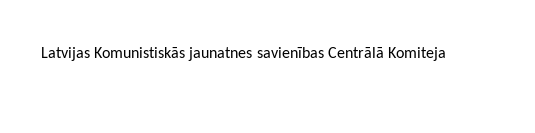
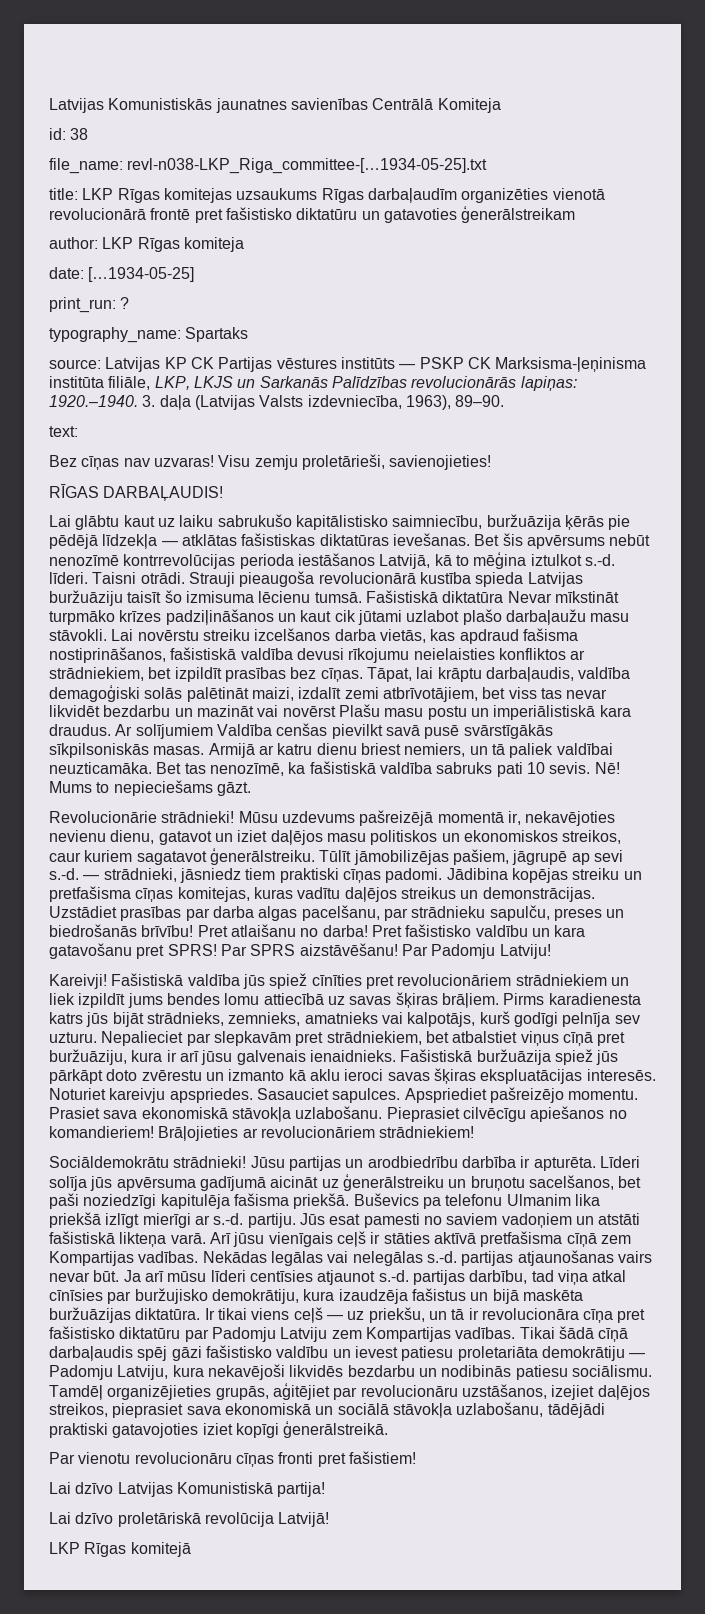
(446, 54) none -> [49,128,89,140] [49,158,488,174] [49,188,605,203] [49,206,576,223] [49,237,244,252] [49,267,195,282] [49,297,130,313] [49,327,249,343] [49,357,647,372] [49,376,577,391] [49,395,505,410] [49,426,78,437] [49,454,492,470] [49,484,224,501] [49,514,631,530] [49,533,651,549] [49,552,615,569] [49,571,583,587] [49,590,619,606] [49,609,630,625] [49,628,578,644] [49,647,586,663] [49,667,631,682] [49,685,608,702] [49,704,631,720] [49,723,553,739] [49,743,613,758] [49,761,620,777] [49,780,251,796] [49,810,616,826] [49,830,622,845] [49,848,623,865] [49,868,642,883] [49,886,595,902] [49,905,625,921] [49,924,586,937] [49,943,551,959] [49,973,629,989] [49,992,641,1008] [49,1011,640,1027] [49,1031,626,1046] [49,1049,619,1065] [49,1068,656,1084] [49,1087,639,1103] [49,1106,627,1122] [49,1126,475,1141] [49,1156,640,1171] [49,1174,642,1191] [49,1193,600,1209] [49,1212,641,1228] [49,1231,631,1247] [49,1250,652,1266] [49,1270,627,1285] [49,1288,583,1304] [49,1307,646,1323] [49,1326,629,1342] [49,1345,646,1361] [49,1364,652,1380] [49,1383,650,1400] [49,1402,605,1418] [49,1421,389,1438] [49,1451,416,1467] [49,1482,326,1497] [49,1512,330,1527] [49,1542,191,1557] // id: 38 // file_name: revl-n038-LKP_Riga_committee-[…1934-05-25].txt // title: LKP Rīgas komitejas uzsaukums Rīgas darbaļaudīm organizēties vienotā revolucionārā frontē pret fašistisko diktatūru un gatavoties ģenerālstreikam // author: LKP Rīgas komiteja // date: […1934-05-25] // print_run: ? // typography_name: Spartaks // source: Latvijas KP CK Partijas vēstures institūts — PSKP CK Marksisma-ļeņinisma institūta filiāle, LKP, LKJS un Sarkanās Palīdzības revolucionārās lapiņas: 1920.–1940. 3. daļa (Latvijas Valsts izdevniecība, 1963), 89–90. // text: // Bez cīņas nav uzvaras! Visu zemju proletārieši, savienojieties! // RĪGAS DARBAĻAUDIS! // Lai glābtu kaut uz laiku sabrukušo kapitālistisko saimniecību, buržuāzija ķērās pie pēdējā līdzekļa — atklātas fašistiskas diktatūras ievešanas. Bet šis apvērsums nebūt nenozīmē kontrrevolūcijas perioda iestāšanos Latvijā, kā to mēģina iztulkot s.-d. līderi. Taisni otrādi. Strauji pieaugoša revolucionārā kustība spieda Latvijas buržuāziju taisīt šo izmisuma lēcienu tumsā. Fašistiskā diktatūra Nevar mīkstināt turpmāko krīzes padziļināšanos un kaut cik jūtami uzlabot plašo darbaļaužu masu stāvokli. Lai novērstu streiku izcelšanos darba vietās, kas apdraud fašisma nostiprināšanos, fašistiskā valdība devusi rīkojumu neielaisties konfliktos ar strādniekiem, bet izpildīt prasības bez cīņas. Tāpat, lai krāptu darbaļaudis, valdība demagoģiski solās palētināt maizi, izdalīt zemi atbrīvotājiem, bet viss tas nevar likvidēt bezdarbu un mazināt vai novērst Plašu masu postu un imperiālistiskā kara draudus. Ar solījumiem Valdība cenšas pievilkt savā pusē svārstīgākās sīkpilsoniskās masas. Armijā ar katru dienu briest nemiers, un tā paliek valdībai neuzticamāka. Bet tas nenozīmē, ka fašistiskā valdība sabruks pati 10 sevis. Nē! Mums to nepieciešams gāzt. // Revolucionārie strādnieki! Mūsu uzdevums pašreizējā momentā ir, nekavējoties nevienu dienu, gatavot un iziet daļējos masu politiskos un ekonomiskos streikos, caur kuriem sagatavot ģenerālstreiku. Tūlīt jāmobilizējas pašiem, jāgrupē ap sevi s.-d. — strādnieki, jāsniedz tiem praktiski cīņas padomi. Jādibina kopējas streiku un pretfašisma cīņas komitejas, kuras vadītu daļējos streikus un demonstrācijas. Uzstādiet prasības par darba algas pacelšanu, par strādnieku sapulču, preses un biedrošanās brīvību! Pret atlaišanu no darba! Pret fašistisko valdību un kara gatavošanu pret SPRS! Par SPRS aizstāvēšanu! Par Padomju Latviju! // Kareivji! Fašistiskā valdība jūs spiež cīnīties pret revolucionāriem strādniekiem un liek izpildīt jums bendes lomu attiecībā uz savas šķiras brāļiem. Pirms karadienesta katrs jūs bijāt strādnieks, zemnieks, amatnieks vai kalpotājs, kurš godīgi pelnīja sev uzturu. Nepalieciet par slepkavām pret strādniekiem, bet atbalstiet viņus cīņā pret buržuāziju, kura ir arī jūsu galvenais ienaidnieks. Fašistiskā buržuāzija spiež jūs pārkāpt doto zvērestu un izmanto kā aklu ieroci savas šķiras ekspluatācijas interesēs. Noturiet kareivju apspriedes. Sasauciet sapulces. Apspriediet pašreizējo momentu. Prasiet sava ekonomiskā stāvokļa uzlabošanu. Pieprasiet cilvēcīgu apiešanos no komandieriem! Brāļojieties ar revolucionāriem strādniekiem! // Sociāldemokrātu strādnieki! Jūsu partijas un arodbiedrību darbība ir apturēta. Līderi solīja jūs apvērsuma gadījumā aicināt uz ģenerālstreiku un bruņotu sacelšanos, bet paši noziedzīgi kapitulēja fašisma priekšā. Buševics pa telefonu Ulmanim lika priekšā izlīgt mierīgi ar s.-d. partiju. Jūs esat pamesti no saviem vadoņiem un atstāti fašistiskā likteņa varā. Arī jūsu vienīgais ceļš ir stāties aktīvā pretfašisma cīņā zem Kompartijas vadības. Nekādas legālas vai nelegālas s.-d. partijas atjaunošanas vairs nevar būt. Ja arī mūsu līderi centīsies atjaunot s.-d. partijas darbību, tad viņa atkal cīnīsies par buržujisko demokrātiju, kura izaudzēja fašistus un bijā maskēta buržuāzijas diktatūra. Ir tikai viens ceļš — uz priekšu, un tā ir revolucionāra cīņa pret fašistisko diktatūru par Padomju Latviju zem Kompartijas vadības. Tikai šādā cīņā darbaļaudis spēj gāzi fašistisko valdību un ievest patiesu proletariāta demokrātiju — Padomju Latviju, kura nekavējoši likvidēs bezdarbu un nodibinās patiesu sociālismu. Tamdēļ organizējieties grupās, aģitējiet par revolucionāru uzstāšanos, izejiet daļējos streikos, pieprasiet sava ekonomiskā un sociālā stāvokļa uzlabošanu, tādējādi praktiski gatavojoties iziet kopīgi ģenerālstreikā. // Par vienotu revolucionāru cīņas fronti pret fašistiem! // Lai dzīvo Latvijas Komunistiskā partija! // Lai dzīvo proletāriskā revolūcija Latvijā! // LKP Rīgas komitejā

